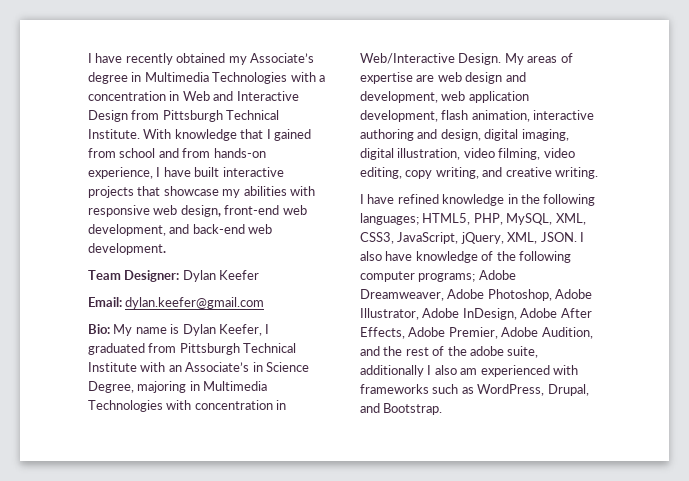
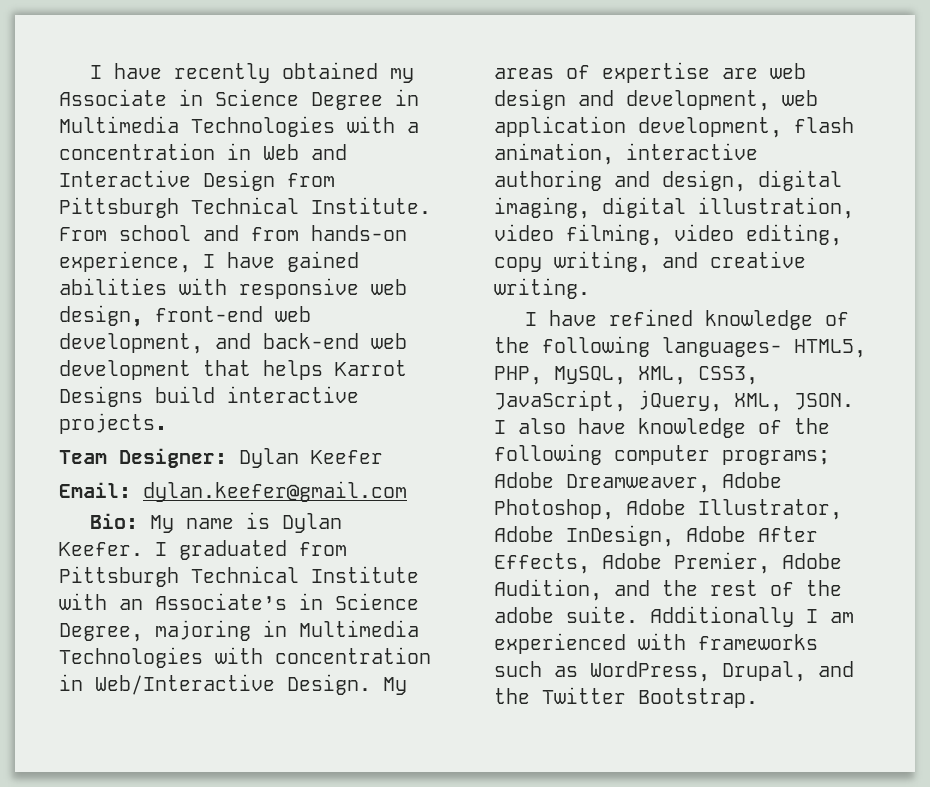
[249,53,314,63] [88,72,128,84] Associate’s degree -> [59,89,383,110] Associate in Science Degree
[143,129,311,141] [88,148,116,158] With knowledge that I gained from -> [59,227,107,241] From
[194,167,284,177] [88,186,241,198] built interactive projects that showcase my -> [287,251,359,272] gained
[88,243,166,255] development. -> [59,360,407,380] [59,386,359,407] [59,413,167,434] development that helps Karrot Designs build interactive projects.
[218,324,262,336] Keefer, -> [59,542,143,556] Keefer.
[507,194,596,206] [360,213,419,225] in the following languages; -> [825,312,850,326] [494,336,782,357] of the following languages-
[507,346,539,358] [360,365,457,377] suite, additionally I also -> [566,606,818,627] suite. Additionally I
(380, 408) none -> [494,687,626,704] the Twitter

